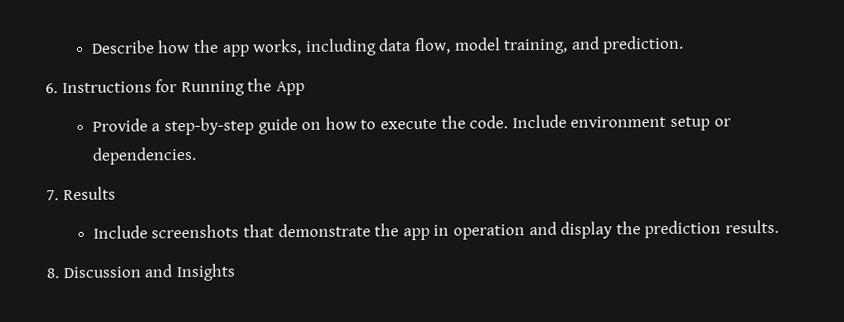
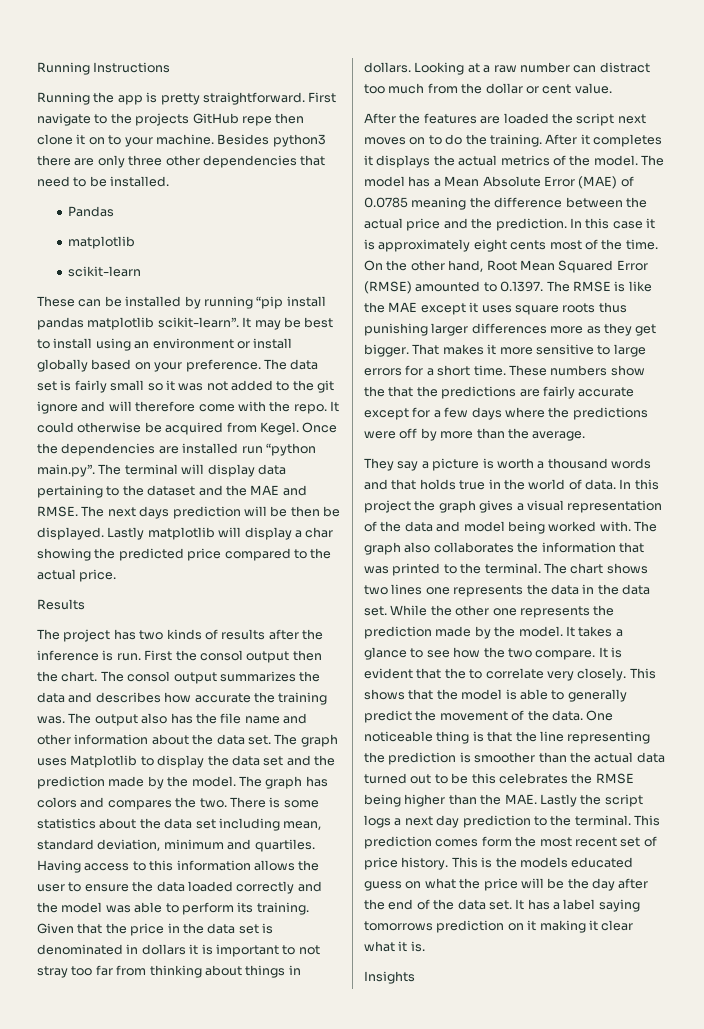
[90,35,685,57] [45,78,305,97] [91,114,731,136] [91,146,197,165] [46,186,116,201] [92,219,779,241] [46,264,173,279] Describe how the app works, including data flow, model training, and prediction. // 6. Instructions for Running the App // Provide a step-by-step guide on how to execute the code. Include environment setup or dependencies. // 7. Results // Include screenshots that demonstrate the app in operation and display the prediction results. // 8. Discussion and -> [37,62,171,75] [37,92,337,105] [37,113,305,126] [37,134,326,147] [37,155,326,168] [37,176,170,187] [67,206,114,217] [67,236,135,249] [67,266,141,277] [37,296,326,309] [37,317,334,330] [37,338,293,351] [37,359,319,372] [37,380,335,393] [37,401,339,414] [37,422,338,435] [37,443,316,456] [37,464,286,477] [37,485,307,498] [37,506,340,519] [37,527,334,540] [37,548,332,561] [37,569,117,582] [37,599,85,610] [37,629,323,642] [37,650,322,663] [37,671,321,684] [37,692,328,705] [37,713,307,726] [37,734,338,747] [37,755,335,768] [37,776,328,789] [37,797,319,810] [37,818,322,831] [37,839,315,852] [37,860,320,873] [37,881,322,894] [37,902,309,915] [37,923,273,936] [37,944,320,957] [37,965,301,978] [364,62,650,75] [364,83,612,94] [364,113,646,126] [364,134,662,147] [364,155,664,168] [364,176,634,189] [364,197,647,210] [364,218,655,231] [364,239,658,252] [364,260,648,273] [364,281,652,294] [364,302,627,315] [364,323,657,336] [364,344,646,357] [364,365,645,376] [364,386,635,399] [364,407,648,420] [364,428,586,441] [364,458,651,471] [364,479,659,490] [364,500,663,513] [364,521,657,534] [364,542,644,555] [364,563,648,576] [364,584,650,597] [364,605,615,618] [364,626,623,639] [364,647,622,660] [364,668,656,681] [364,689,627,702] [364,710,614,723] [364,731,651,744] [364,752,665,765] [364,773,634,784] [364,794,643,807] [364,815,660,828] [364,836,657,849] [364,857,634,870] [364,878,649,891] [364,899,640,912] [364,920,634,933] [364,941,425,952] Running Instructions // Running the app is pretty straightforward. First navigate to the projects GitHub repe then clone it on to your machine. Besides python3 there are only three other dependencies that need to be installed. // Pandas // matplotlib // scikit-learn // These can be installed by running “pip install pandas matplotlib scikit-learn”. It may be best to install using an environment or install globally based on your preference. The data set is fairly small so it was not added to the git ignore and will therefore come with the repo. It could otherwise be acquired from Kegel. Once the dependencies are installed run “python main.py”. The terminal will display data pertaining to the dataset and the MAE and RMSE. The next days prediction will be then be displayed. Lastly matplotlib will display a char showing the predicted price compared to the actual price. // Results // The project has two kinds of results after the inference is run. First the consol output then the chart. The consol output summarizes the data and describes how accurate the training was. The output also has the file name and other information about the data set. The graph uses Matplotlib to display the data set and the prediction made by the model. The graph has colors and compares the two. There is some statistics about the data set including mean, standard deviation, minimum and quartiles. Having access to this information allows the user to ensure the data loaded correctly and the model was able to perform its training. Given that the price in the data set is denominated in dollars it is important to not stray too far from thinking about things in dollars. Looking at a raw number can distract too much from the dollar or cent value. // After the features are loaded the script next moves on to do the training. After it completes it displays the actual metrics of the model. The model has a Mean Absolute Error (MAE) of 0.0785 meaning the difference between the actual price and the prediction. In this case it is approximately eight cents most of the time. On the other hand, Root Mean Squared Error (RMSE) amounted to 0.1397. The RMSE is like the MAE except it uses square roots thus punishing larger differences more as they get bigger. That makes it more sensitive to large errors for a short time. These numbers show the that the predictions are fairly accurate except for a few days where the predictions were off by more than the average. // They say a picture is worth a thousand words and that holds true in the world of data. In this project the graph gives a visual representation of the data and model being worked with. The graph also collaborates the information that was printed to the terminal. The chart shows two lines one represents the data in the data set. While the other one represents the prediction made by the model. It takes a glance to see how the two compare. It is evident that the to correlate very closely. This shows that the model is able to generally predict the movement of the data. One noticeable thing is that the line representing the prediction is smoother than the actual data turned out to be this celebrates the RMSE being higher than the MAE. Lastly the script logs a next day prediction to the terminal. This prediction comes form the most recent set of price history. This is the models educated guess on what the price will be the day after the end of the data set. It has a label saying tomorrows prediction on it making it clear what it is. //

